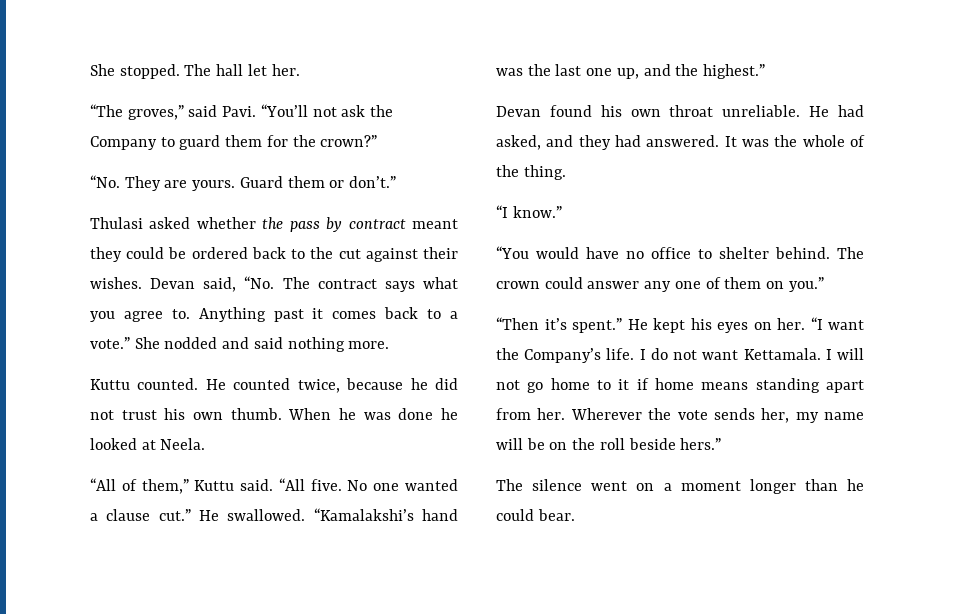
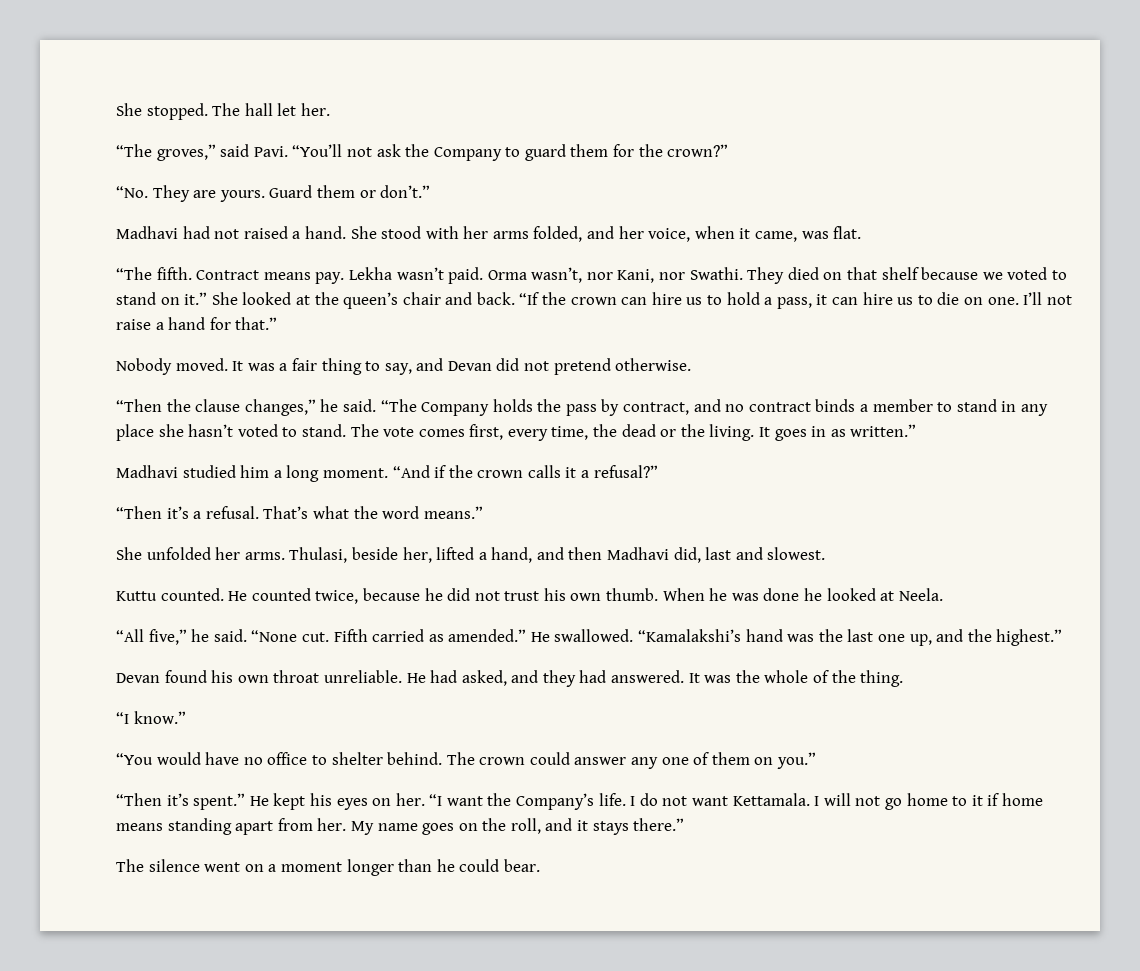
[90,217,459,232] [90,247,458,262] [90,276,458,292] [90,307,459,322] [90,337,390,352] Thulasi asked whether the pass by contract meant they could be ordered back to the cut against their wishes. Devan said, “No. The contract says what you agree to. Anything past it comes back to a vote.” She nodded and said nothing more. -> [116,226,862,242] [116,267,1067,284] [116,292,1072,309] [116,317,278,330] [116,358,692,375] [116,399,1048,416] [116,424,917,441] [116,465,658,482] [116,506,483,519] [116,547,826,563] Madhavi had not raised a hand. She stood with her arms folded, and her voice, when it came, was flat. // “The fifth. Contract means pay. Lekha wasn’t paid. Orma wasn’t, nor Kani, nor Swathi. They died on that shelf because we voted to stand on it.” She looked at the queen’s chair and back. “If the crown can hire us to hold a pass, it can hire us to die on one. I’ll not raise a hand for that.” // Nobody moved. It was a fair thing to say, and Devan did not pretend otherwise. // “Then the clause changes,” he said. “The Company holds the pass by contract, and no contract binds a member to stand in any place she hasn’t voted to stand. The vote comes first, every time, the dead or the living. It goes in as written.” // Madhavi studied him a long moment. “And if the crown calls it a refusal?” // “Then it’s a refusal. That’s what the word means.” // She unfolded her arms. Thulasi, beside her, lifted a hand, and then Madhavi did, last and slowest.
[121,478,458,494] [90,509,191,521] of them,” Kuttu said. “All five. No one wanted a clause cut.” -> [148,629,527,645] five,” he said. “None cut. Fifth carried as amended.”
[570,408,864,423] [496,438,722,450] Wherever the vote sends her, my name will be on the roll beside hers.” -> [350,818,685,835] My name goes on the roll, and it stays there.”

